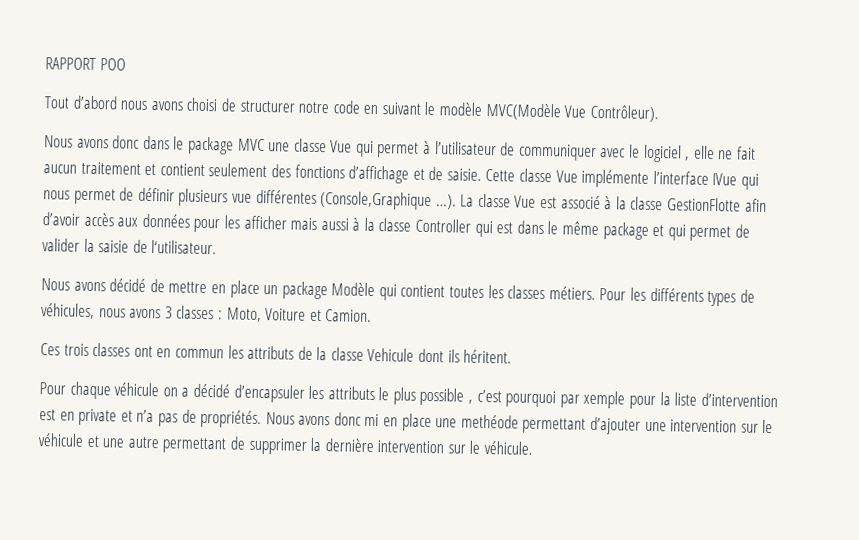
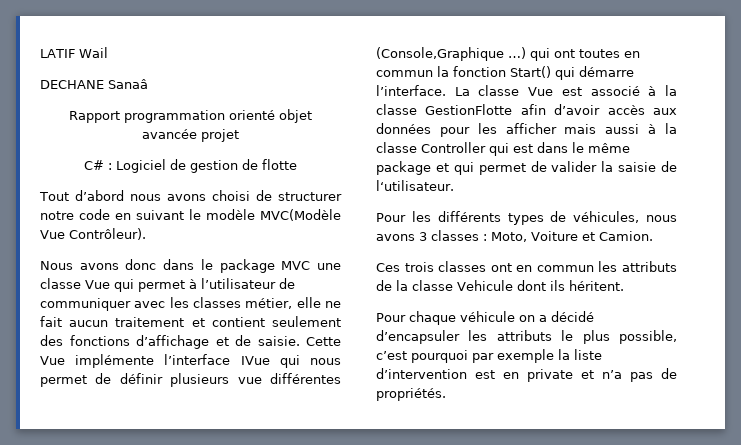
[45,57,126,71] RAPPORT POO -> [40,47,108,58] [40,79,148,89] [69,109,312,123] [142,129,239,142] [84,159,297,173] LATIF Wail // DECHANE Sanaâ // Rapport programmation orienté objet avancée projet // C# : Logiciel de gestion de flotte
[629,144,691,163] le logiciel , -> [169,297,293,309] les classes métier,
[519,168,553,183] classe -> (341, 341) none
[435,194,457,210] …). -> [508,47,640,61] [376,66,634,80] [376,85,446,96] …) qui ont toutes en commun la fonction Start() qui démarre l’interface.
[41,278,596,301] Nous avons décidé de mettre en place un package Modèle qui contient toutes les classes métiers. -> (454, 185) none
[419,387,474,406] possible , -> [619,330,677,344] possible,
[583,390,657,410] xemple pour -> [497,349,554,363] exemple
[265,412,774,435] [38,433,534,455] Nous avons donc mi en place une methéode permettant d’ajouter une intervention sur le véhicule et une autre permettant de supprimer la dernière intervention sur le véhicule. -> (446, 394) none

